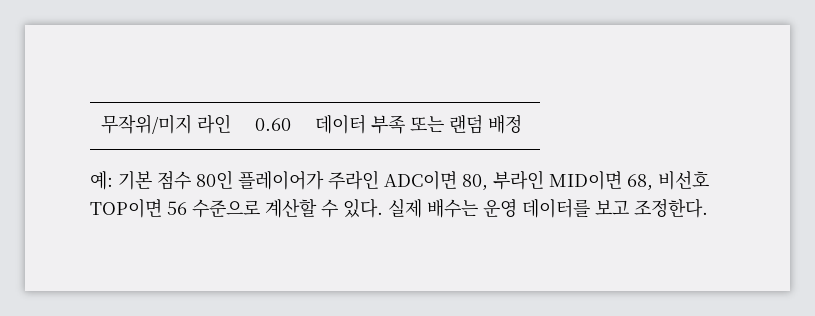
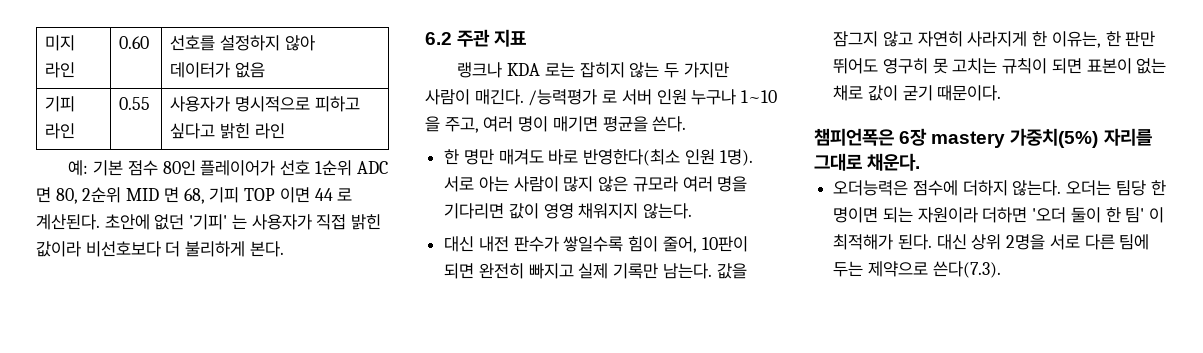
[101,114,193,134] 무작위/미지 -> [45,35,76,51] 미지
[315,114,523,134] 데이터 부족 또는 랜덤 배정 -> [170,35,315,51] [170,62,266,78] [45,96,76,112] [45,123,76,139] [119,97,151,110] [170,96,360,112] [170,123,285,139] 선호를 설정하지 않아 데이터가 없음 // 기피 라인 | 0.55 | 사용자가 명시적으로 피하고 싶다고 밝힌 라인
[328,170,709,191] [90,198,708,218] 주라인 ADC이면 80, 부라인 MID이면 68, 비선호 TOP이면 56 수준으로 계산할 수 있다. 실제 배수는 운영 데이터를 보고 조정한다. -> [280,160,388,176] [36,187,353,204] [36,214,382,230] [36,241,284,257] [425,29,527,47] [457,62,729,78] [425,89,778,106] [425,116,687,133] [444,149,753,166] [444,176,748,192] [444,203,693,219] [444,236,748,253] [444,263,747,279] [833,31,1156,48] [833,58,1167,74] [833,85,1002,101] [814,128,1152,148] [814,153,921,171] [833,180,1166,196] [833,207,1165,223] [833,234,1150,250] [833,261,1001,278] 선호 1순위 ADC 면 80, 2순위 MID 면 68, 기피 TOP 이면 44 로 계산된다. 초안에 없던 '기피' 는 사용자가 직접 밝힌 값이라 비선호보다 더 불리하게 본다. // 6.2 주관 지표 // 랭크나 KDA 로는 잡히지 않는 두 가지만 사람이 매긴다. /능력평가 로 서버 인원 누구나 1~10 을 주고, 여러 명이 매기면 평균을 쓴다. // 한 명만 매겨도 바로 반영한다(최소 인원 1명). 서로 아는 사람이 많지 않은 규모라 여러 명을 기다리면 값이 영영 채워지지 않는다. // 대신 내전 판수가 쌓일수록 힘이 줄어, 10판이 되면 완전히 빠지고 실제 기록만 남는다. 값을 잠그지 않고 자연히 사라지게 한 이유는, 한 판만 뛰어도 영구히 못 고치는 규칙이 되면 표본이 없는 채로 값이 굳기 때문이다. // 챔피언폭은 6장 mastery 가중치(5%) 자리를 그대로 채운다. // 오더능력은 점수에 더하지 않는다. 오더는 팀당 한 명이면 되는 자원이라 더하면 '오더 둘이 한 팀' 이 최적해가 된다. 대신 상위 2명을 서로 다른 팀에 두는 제약으로 쓴다(7.3).

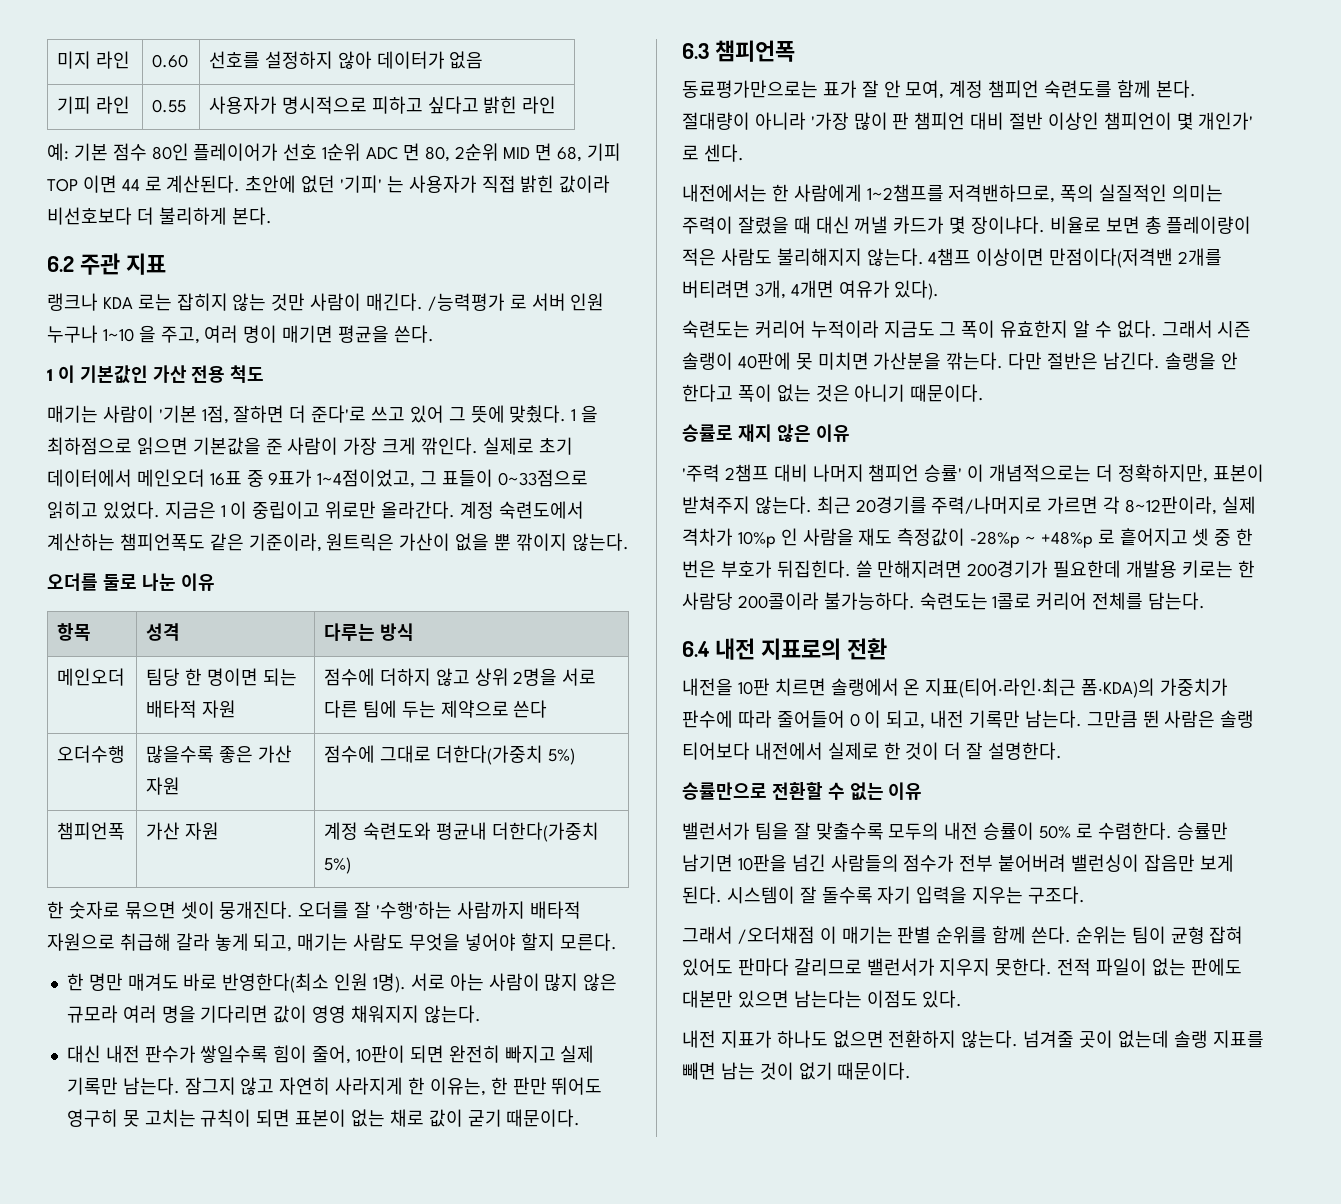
[664,62,729,78] 두 가지만 -> [271,293,306,311] 것만
(687, 124) none -> [47,365,265,383] [47,405,599,424] [47,437,573,455] [47,469,588,488] [47,501,584,519] [47,533,629,552] [47,573,215,591] [57,623,92,641] [146,623,181,641] [324,623,415,641] [57,668,126,686] [146,668,297,686] [146,700,236,718] [324,668,597,686] [324,700,548,718] [57,745,126,763] [146,745,292,763] [146,777,181,795] [324,745,575,765] [57,822,126,840] [146,822,219,840] [324,822,599,842] [324,857,352,874] [47,901,581,919] [47,933,617,952] // 1 이 기본값인 가산 전용 척도 // 매기는 사람이 '기본 1점, 잘하면 더 준다'로 쓰고 있어 그 뜻에 맞췄다. 1 을 최하점으로 읽으면 기본값을 준 사람이 가장 크게 깎인다. 실제로 초기 데이터에서 메인오더 16표 중 9표가 1~4점이었고, 그 표들이 0~33점으로 읽히고 있었다. 지금은 1 이 중립이고 위로만 올라간다. 계정 숙련도에서 계산하는 챔피언폭도 같은 기준이라, 원트릭은 가산이 없을 뿐 깎이지 않는다. // 오더를 둘로 나눈 이유 // 항목 | 성격 | 다루는 방식 // 메인오더 | 팀당 한 명이면 되는 배타적 자원 | 점수에 더하지 않고 상위 2명을 서로 다른 팀에 두는 제약으로 쓴다 // 오더수행 | 많을수록 좋은 가산 자원 | 점수에 그대로 더한다(가중치 5%) // 챔피언폭 | 가산 자원 | 계정 숙련도와 평균내 더한다(가중치 5%) // 한 숫자로 묶으면 셋이 뭉개진다. 오더를 잘 '수행'하는 사람까지 배타적 자원으로 취급해 갈라 놓게 되고, 매기는 사람도 무엇을 넣어야 할지 모른다.
[716,263,747,279] 값을 -> (180, 1086) none
[814,128,1152,148] [814,153,921,171] [833,180,1166,196] [833,207,1165,223] [833,234,1150,250] [833,261,1001,278] 챔피언폭은 6장 mastery 가중치(5%) 자리를 그대로 채운다. // 오더능력은 점수에 더하지 않는다. 오더는 팀당 한 명이면 되는 자원이라 더하면 '오더 둘이 한 팀' 이 최적해가 된다. 대신 상위 2명을 서로 다른 팀에 두는 제약으로 쓴다(7.3). -> [682,40,795,62] [682,80,1196,99] [682,112,1254,130] [682,144,744,162] [682,184,1224,203] [682,216,1252,234] [682,248,1223,268] [682,280,940,300] [682,320,1252,338] [682,352,1238,370] [682,384,985,402] [682,424,850,442] [682,464,1264,483] [682,496,1256,515] [682,528,1254,548] [682,560,1255,578] [682,592,1206,610] [682,638,887,660] [682,678,1229,698] [682,710,1255,729] [682,742,1063,760] [682,782,923,800] [682,822,1228,840] [682,854,1234,872] [682,886,1086,904] [682,926,1244,944] [682,958,1242,976] [682,990,963,1008] [682,1030,1264,1048] [682,1062,912,1080] 6.3 챔피언폭 // 동료평가만으로는 표가 잘 안 모여, 계정 챔피언 숙련도를 함께 본다. 절대량이 아니라 '가장 많이 판 챔피언 대비 절반 이상인 챔피언이 몇 개인가' 로 센다. // 내전에서는 한 사람에게 1~2챔프를 저격밴하므로, 폭의 실질적인 의미는 주력이 잘렸을 때 대신 꺼낼 카드가 몇 장이냐다. 비율로 보면 총 플레이량이 적은 사람도 불리해지지 않는다. 4챔프 이상이면 만점이다(저격밴 2개를 버티려면 3개, 4개면 여유가 있다). // 숙련도는 커리어 누적이라 지금도 그 폭이 유효한지 알 수 없다. 그래서 시즌 솔랭이 40판에 못 미치면 가산분을 깎는다. 다만 절반은 남긴다. 솔랭을 안 한다고 폭이 없는 것은 아니기 때문이다. // 승률로 재지 않은 이유 // '주력 2챔프 대비 나머지 챔피언 승률' 이 개념적으로는 더 정확하지만, 표본이 받쳐주지 않는다. 최근 20경기를 주력/나머지로 가르면 각 8~12판이라, 실제 격차가 10%p 인 사람을 재도 측정값이 -28%p ~ +48%p 로 흩어지고 셋 중 한 번은 부호가 뒤집힌다. 쓸 만해지려면 200경기가 필요한데 개발용 키로는 한 사람당 200콜이라 불가능하다. 숙련도는 1콜로 커리어 전체를 담는다. // 6.4 내전 지표로의 전환 // 내전을 10판 치르면 솔랭에서 온 지표(티어·라인·최근 폼·KDA)의 가중치가 판수에 따라 줄어들어 0 이 되고, 내전 기록만 남는다. 그만큼 뛴 사람은 솔랭 티어보다 내전에서 실제로 한 것이 더 잘 설명한다. // 승률만으로 전환할 수 없는 이유 // 밸런서가 팀을 잘 맞출수록 모두의 내전 승률이 50% 로 수렴한다. 승률만 남기면 10판을 넘긴 사람들의 점수가 전부 붙어버려 밸런싱이 잡음만 보게 된다. 시스템이 잘 돌수록 자기 입력을 지우는 구조다. // 그래서 /오더채점 이 매기는 판별 순위를 함께 쓴다. 순위는 팀이 균형 잡혀 있어도 판마다 갈리므로 밸런서가 지우지 못한다. 전적 파일이 없는 판에도 대본만 있으면 남는다는 이점도 있다. // 내전 지표가 하나도 없으면 전환하지 않는다. 넘겨줄 곳이 없는데 솔랭 지표를 빼면 남는 것이 없기 때문이다.

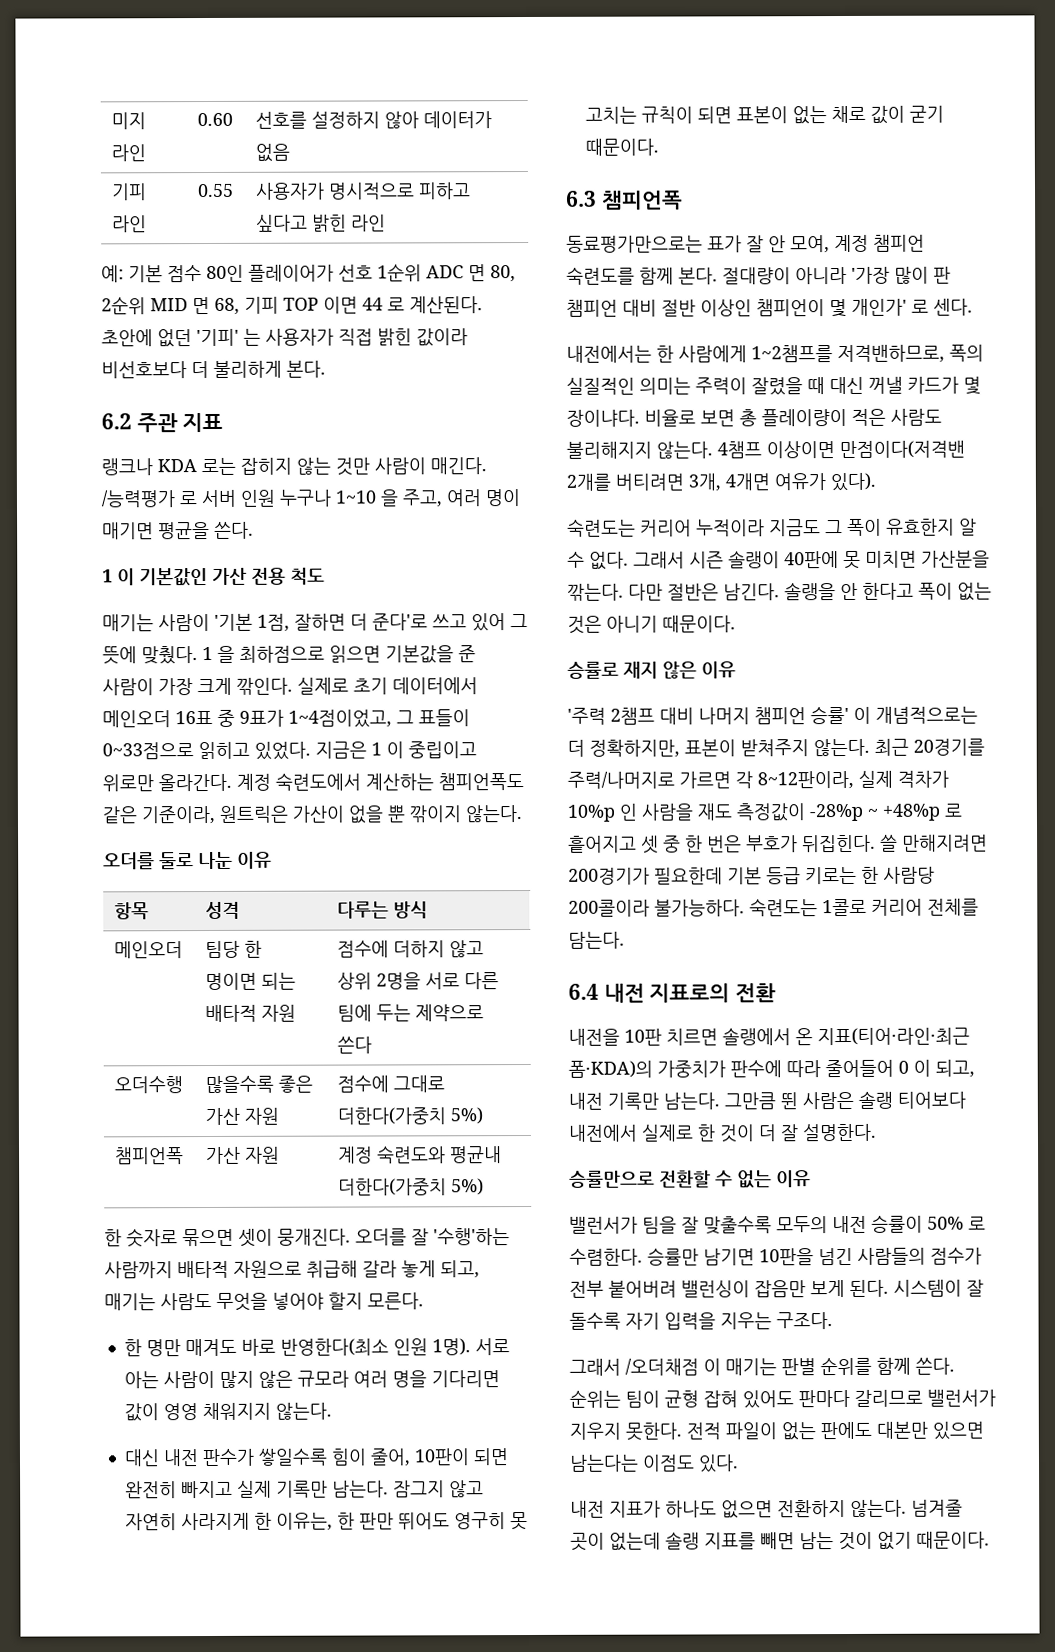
[1126,560,1178,578] 개발용 -> [727,867,801,885] 기본 등급

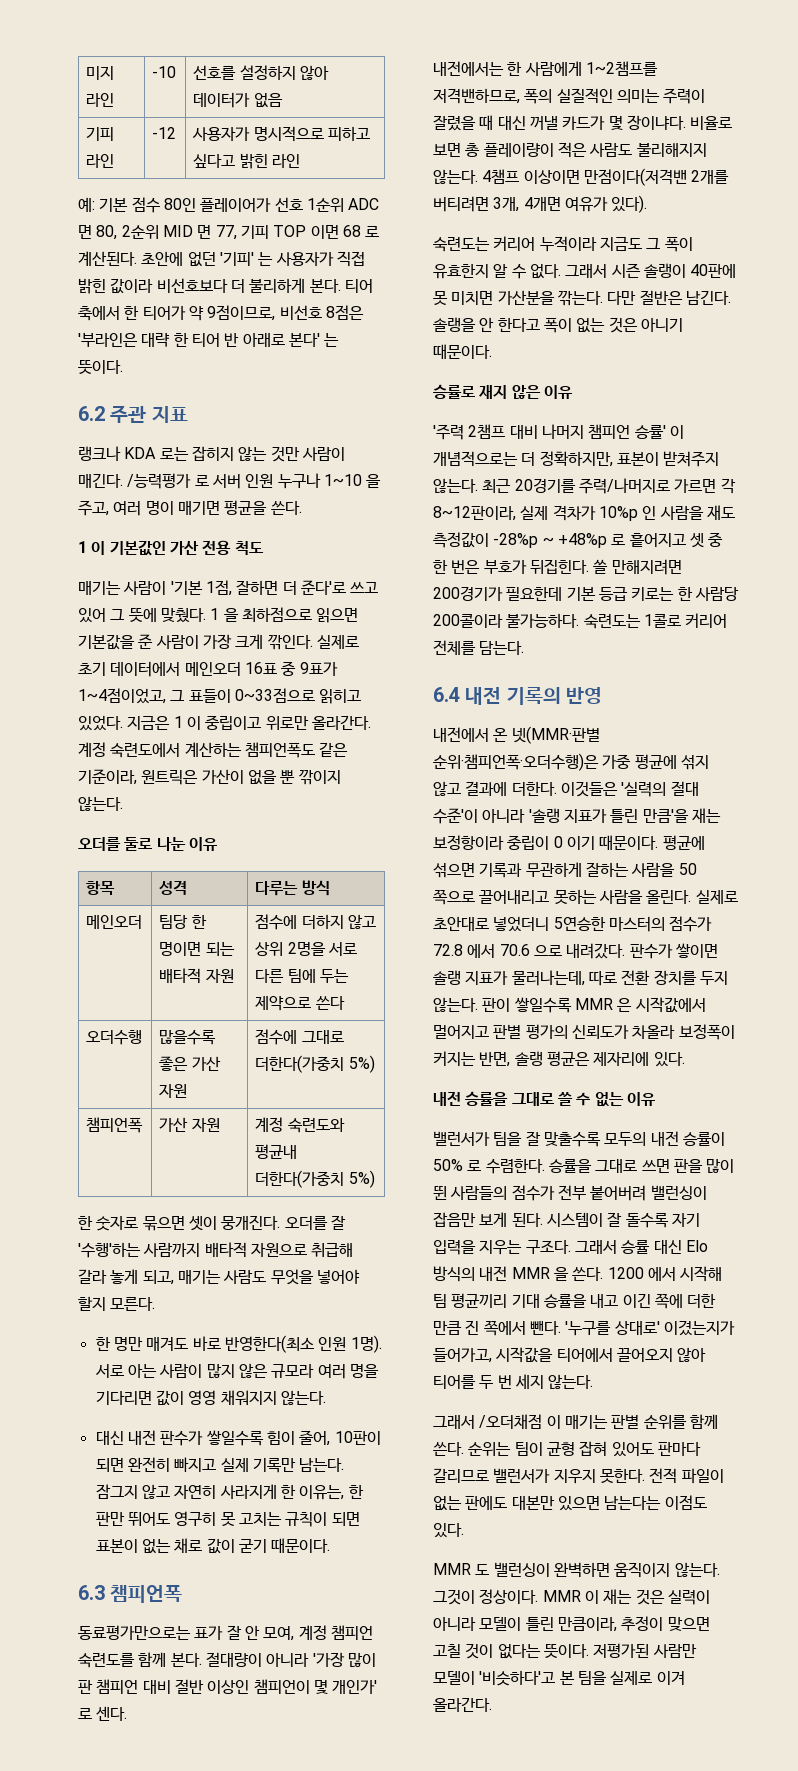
[197,112,234,127] 0.60 -> [152,66,177,78] -10
[197,183,235,198] 0.55 -> [152,127,177,139] -12
[214,297,240,315] 68, -> [215,225,237,240] 77,
[362,297,383,311] 44 -> [342,225,361,237] 68
(326, 369) none -> [344,279,373,293] [78,305,364,321] [78,332,340,347] [78,360,123,374] 티어 축에서 한 티어가 약 9점이므로, 비선호 8점은 '부라인은 대략 한 티어 반 아래로 본다' 는 뜻이다.
[649,983,777,1003] [568,1027,970,1046] [568,1059,975,1078] [568,1090,966,1110] [568,1123,876,1143] [569,1170,711,1188] 지표로의 전환 // 내전을 10판 치르면 솔랭에서 온 지표(티어·라인·최근 폼·KDA)의 가중치가 판수에 따라 줄어들어 0 이 되고, 내전 기록만 남는다. 그만큼 뛴 사람은 솔랭 티어보다 내전에서 실제로 한 것이 더 잘 설명한다. // 승률만으로 전환할 -> [506,687,603,705] [433,726,600,744] [433,753,709,771] [433,781,699,797] [433,808,721,824] [433,835,705,850] [433,862,697,878] [433,889,738,905] [433,916,713,932] [433,943,718,959] [433,970,728,986] [433,997,706,1013] [433,1024,735,1040] [433,1051,685,1067] [433,1091,573,1106] 기록의 반영 // 내전에서 온 넷(MMR·판별 순위·챔피언폭·오더수행)은 가중 평균에 섞지 않고 결과에 더한다. 이것들은 '실력의 절대 수준'이 아니라 '솔랭 지표가 틀린 만큼'을 재는 보정항이라 중립이 0 이기 때문이다. 평균에 섞으면 기록과 무관하게 잘하는 사람을 50 쪽으로 끌어내리고 못하는 사람을 올린다. 실제로 초안대로 넣었더니 5연승한 마스터의 점수가 72.8 에서 70.6 으로 내려갔다. 판수가 쌓이면 솔랭 지표가 물러나는데, 따로 전환 장치를 두지 않는다. 판이 쌓일수록 MMR 은 시작값에서 멀어지고 판별 평가의 신뢰도가 차올라 보정폭이 커지는 반면, 솔랭 평균은 제자리에 있다. // 내전 승률을 그대로 쓸
[647,1247,853,1266] 승률만 남기면 10판을 넘긴 -> [548,1159,735,1173] [433,1186,447,1200] 승률을 그대로 쓰면 판을 많이 뛴
(833, 1321) none -> [574,1240,708,1254] [433,1266,723,1282] [433,1293,717,1309] [433,1320,735,1336] [433,1347,707,1363] [433,1374,594,1389] 그래서 승률 대신 Elo 방식의 내전 MMR 을 쓴다. 1200 에서 시작해 팀 평균끼리 기대 승률을 내고 이긴 쪽에 더한 만큼 진 쪽에서 뺀다. '누구를 상대로' 이겼는지가 들어가고, 시작값을 티어에서 끌어오지 않아 티어를 두 번 세지 않는다.
[570,1499,963,1519] [570,1531,990,1551] 내전 지표가 하나도 없으면 전환하지 않는다. 넘겨줄 곳이 없는데 솔랭 지표를 빼면 남는 것이 없기 때문이다. -> [433,1562,720,1578] [433,1589,710,1605] [433,1616,710,1632] [433,1643,697,1659] [433,1670,685,1686] [433,1697,492,1712] MMR 도 밸런싱이 완벽하면 움직이지 않는다. 그것이 정상이다. MMR 이 재는 것은 실력이 아니라 모델이 틀린 만큼이라, 추정이 맞으면 고칠 것이 없다는 뜻이다. 저평가된 사람만 모델이 '비슷하다'고 본 팀을 실제로 이겨 올라간다.

